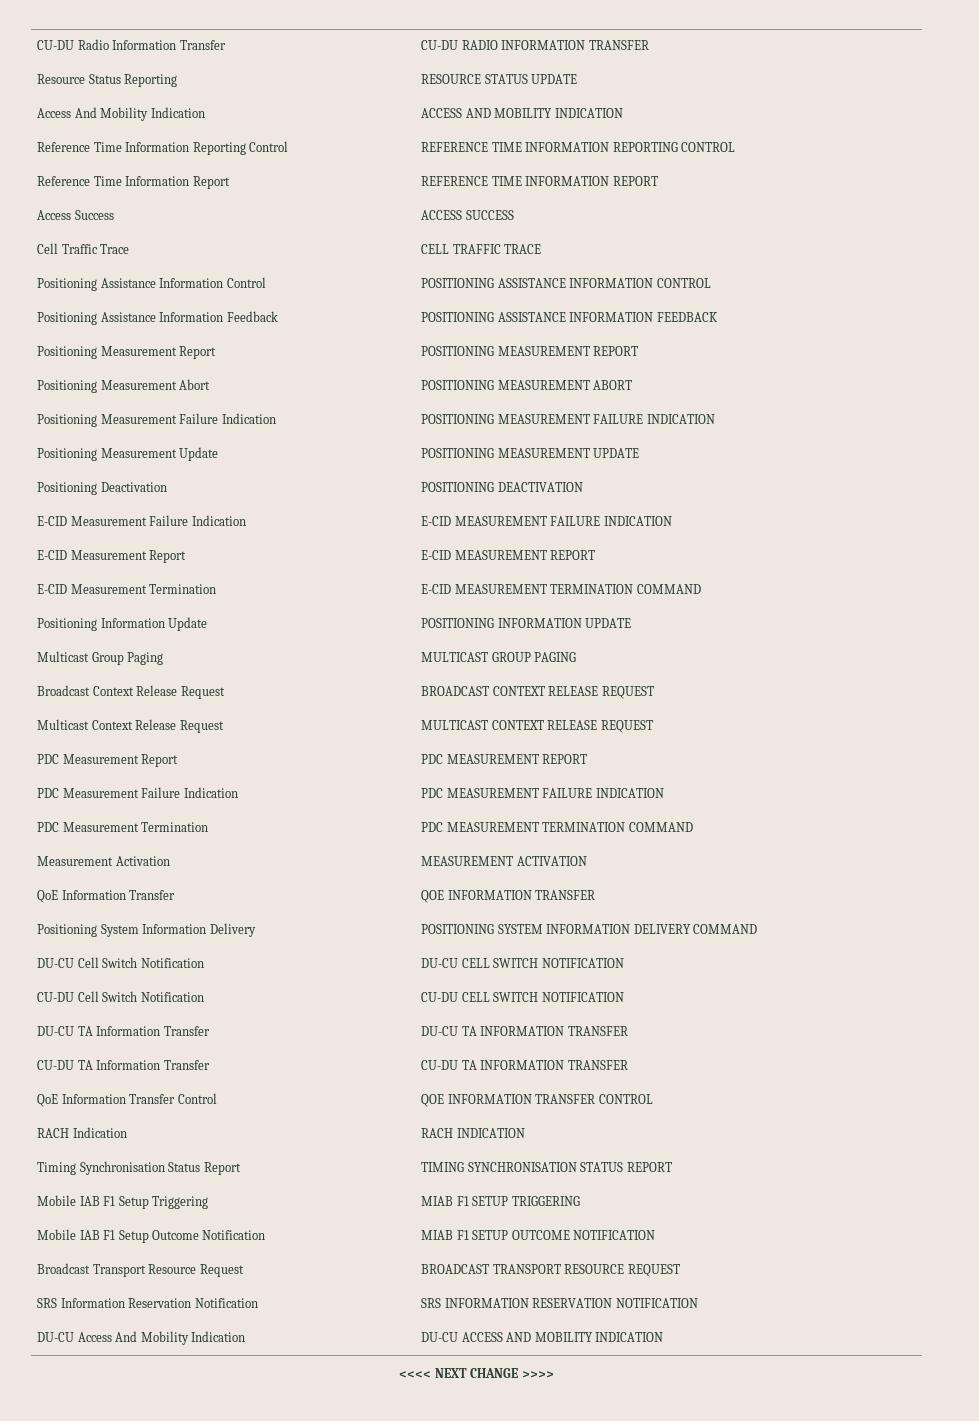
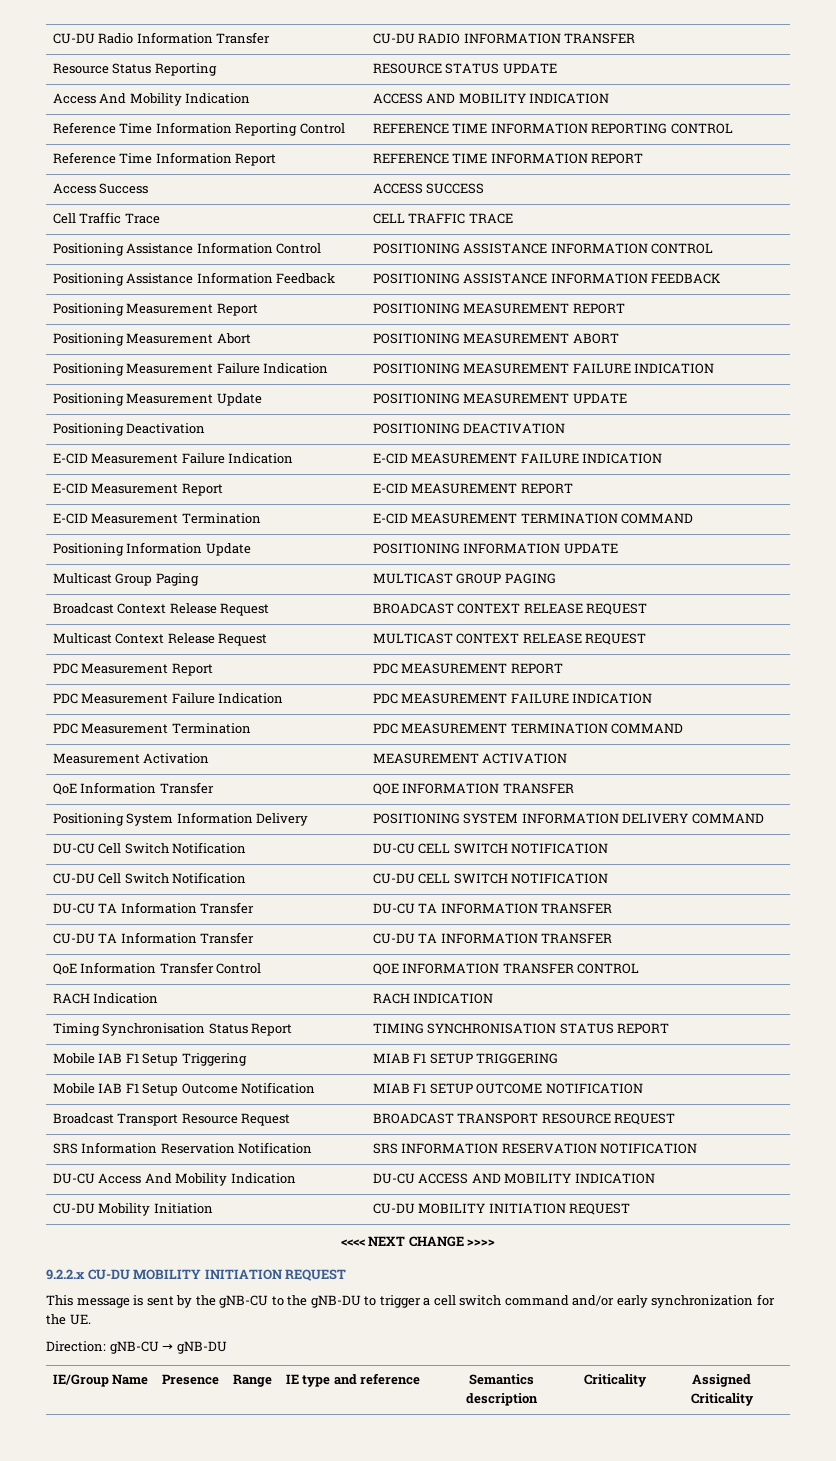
[399,1368,554,1378] // <<<< NEXT CHANGE >>>> -> [52,1203,213,1216] [372,1203,631,1215] [340,1236,496,1247] [46,1269,347,1281] [46,1294,775,1308] [46,1314,91,1325] [46,1341,227,1354] [52,1374,149,1387] [161,1374,219,1385] [233,1374,272,1387] [285,1373,421,1387] [469,1374,534,1385] [466,1393,538,1406] [584,1374,647,1387] [692,1374,751,1387] [690,1393,754,1406] // CU-DU Mobility Initiation | CU-DU MOBILITY INITIATION REQUEST // <<<< NEXT CHANGE >>>> // 9.2.2.x CU-DU MOBILITY INITIATION REQUEST // This message is sent by the gNB-CU to the gNB-DU to trigger a cell switch command and/or early synchronization for the UE. // Direction: gNB-CU → gNB-DU // IE/Group Name | Presence | Range | IE type and reference | Semantics description | Criticality | Assigned Criticality

